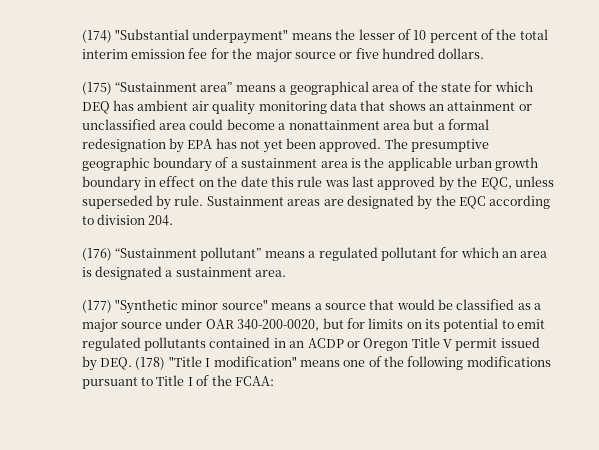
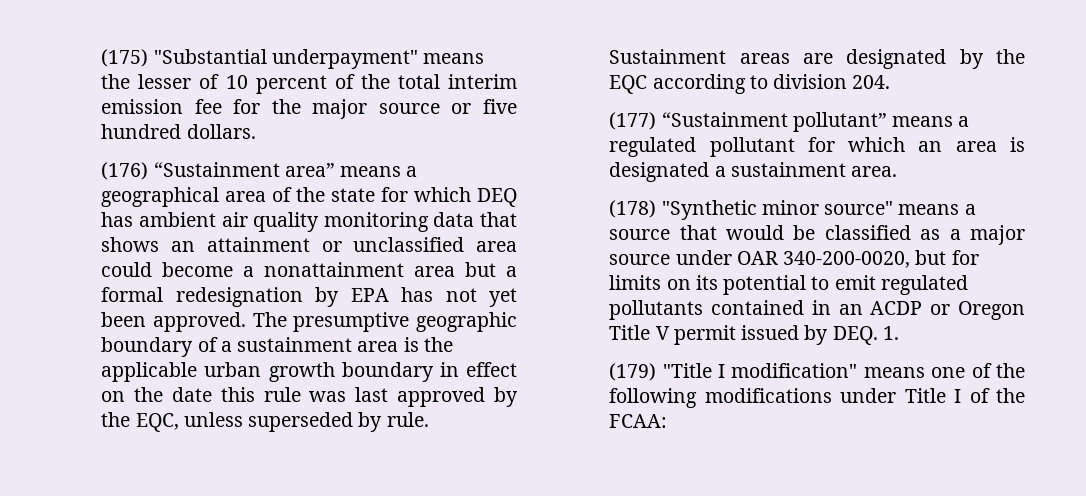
[81,30,112,43] (174) -> [101,49,149,67] (175)
[81,82,112,95] (175) -> [101,162,149,180] (176)
[81,248,112,261] (176) -> [609,112,657,130] (177)
[81,300,112,313] (177) -> [609,200,657,218] (178)
[135,357,166,370] (178) -> [882,326,899,340] [609,363,657,381] 1. // (179)
[81,377,154,389] pursuant to -> [840,388,897,403] under

